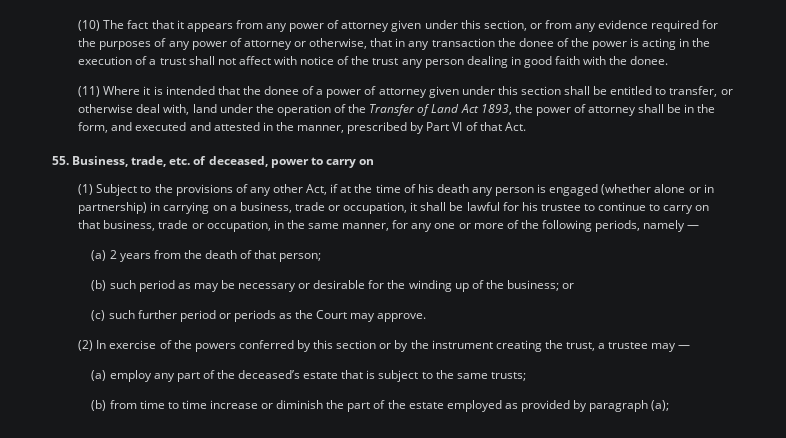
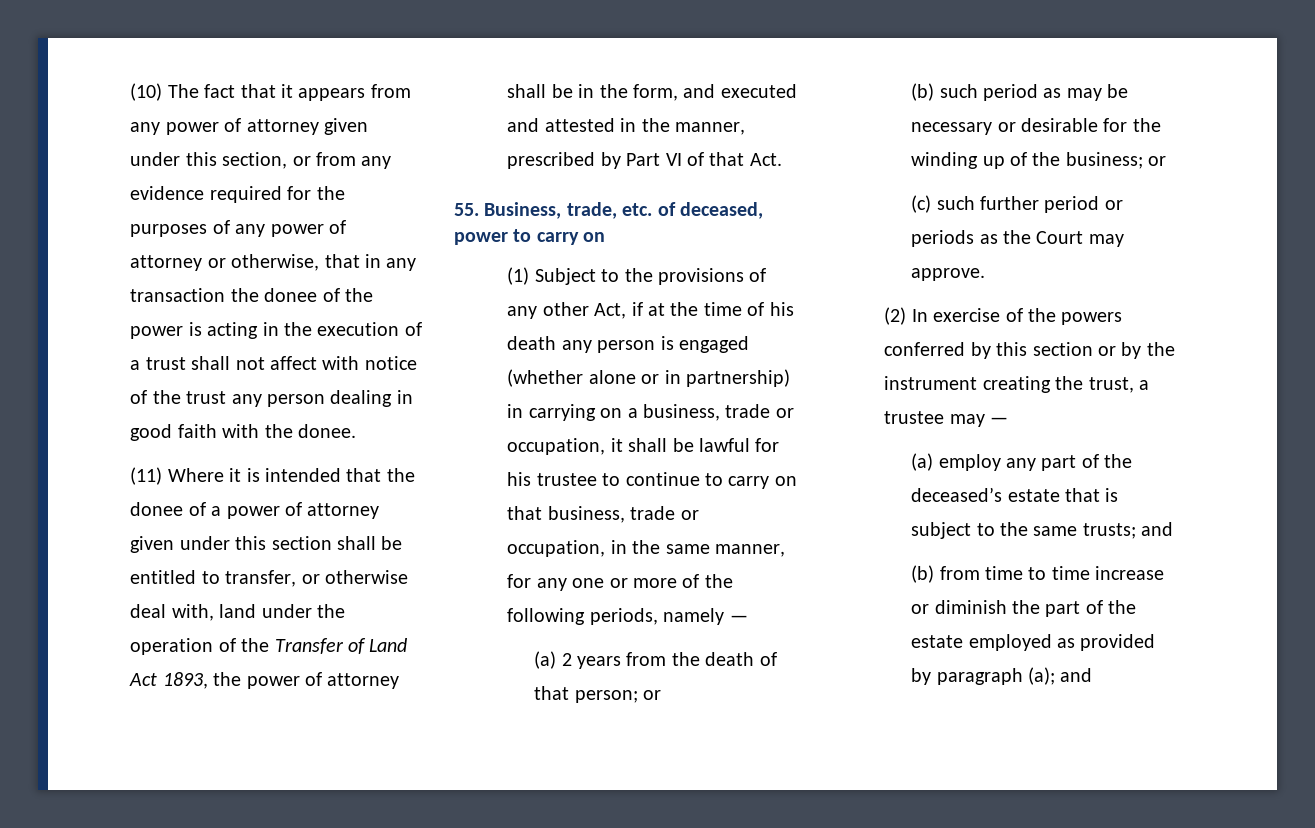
(322, 257) none -> [642,690,661,700] or
(526, 376) none -> [1141,522,1174,536] and
(670, 405) none -> [1060,668,1093,682] and

